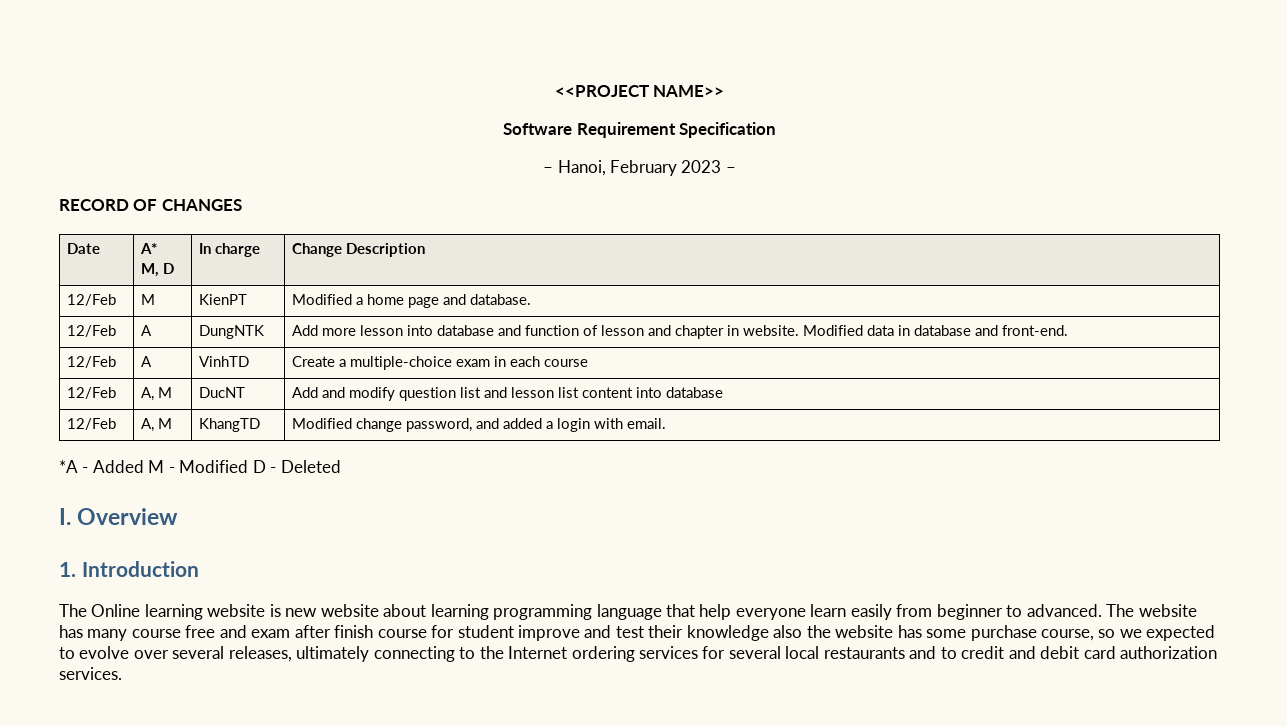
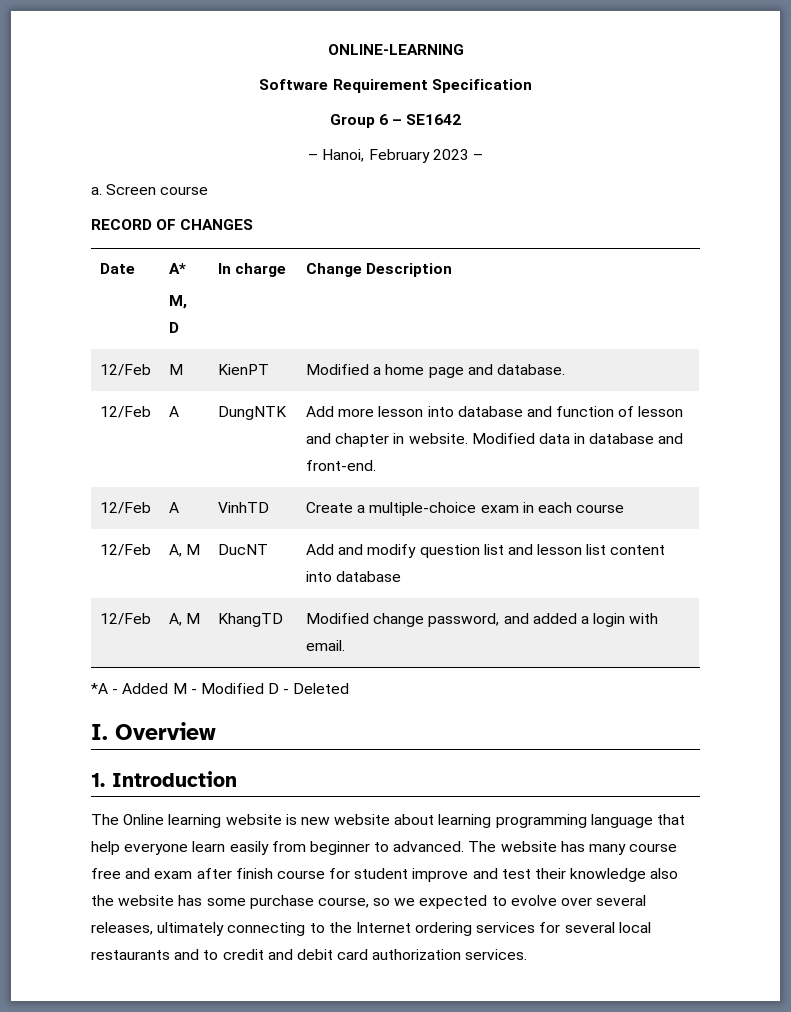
[554,85,725,97] <<PROJECT NAME>> -> [327,44,464,55] ONLINE-LEARNING
(776, 130) none -> [329,114,462,128] // Group 6 – SE1642
(736, 170) none -> [91,184,209,195] // a. Screen course

